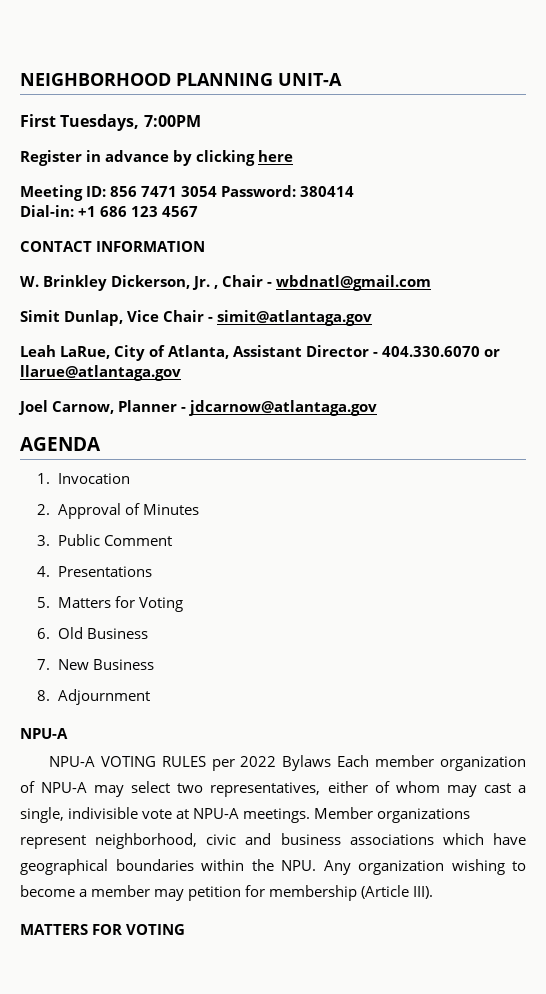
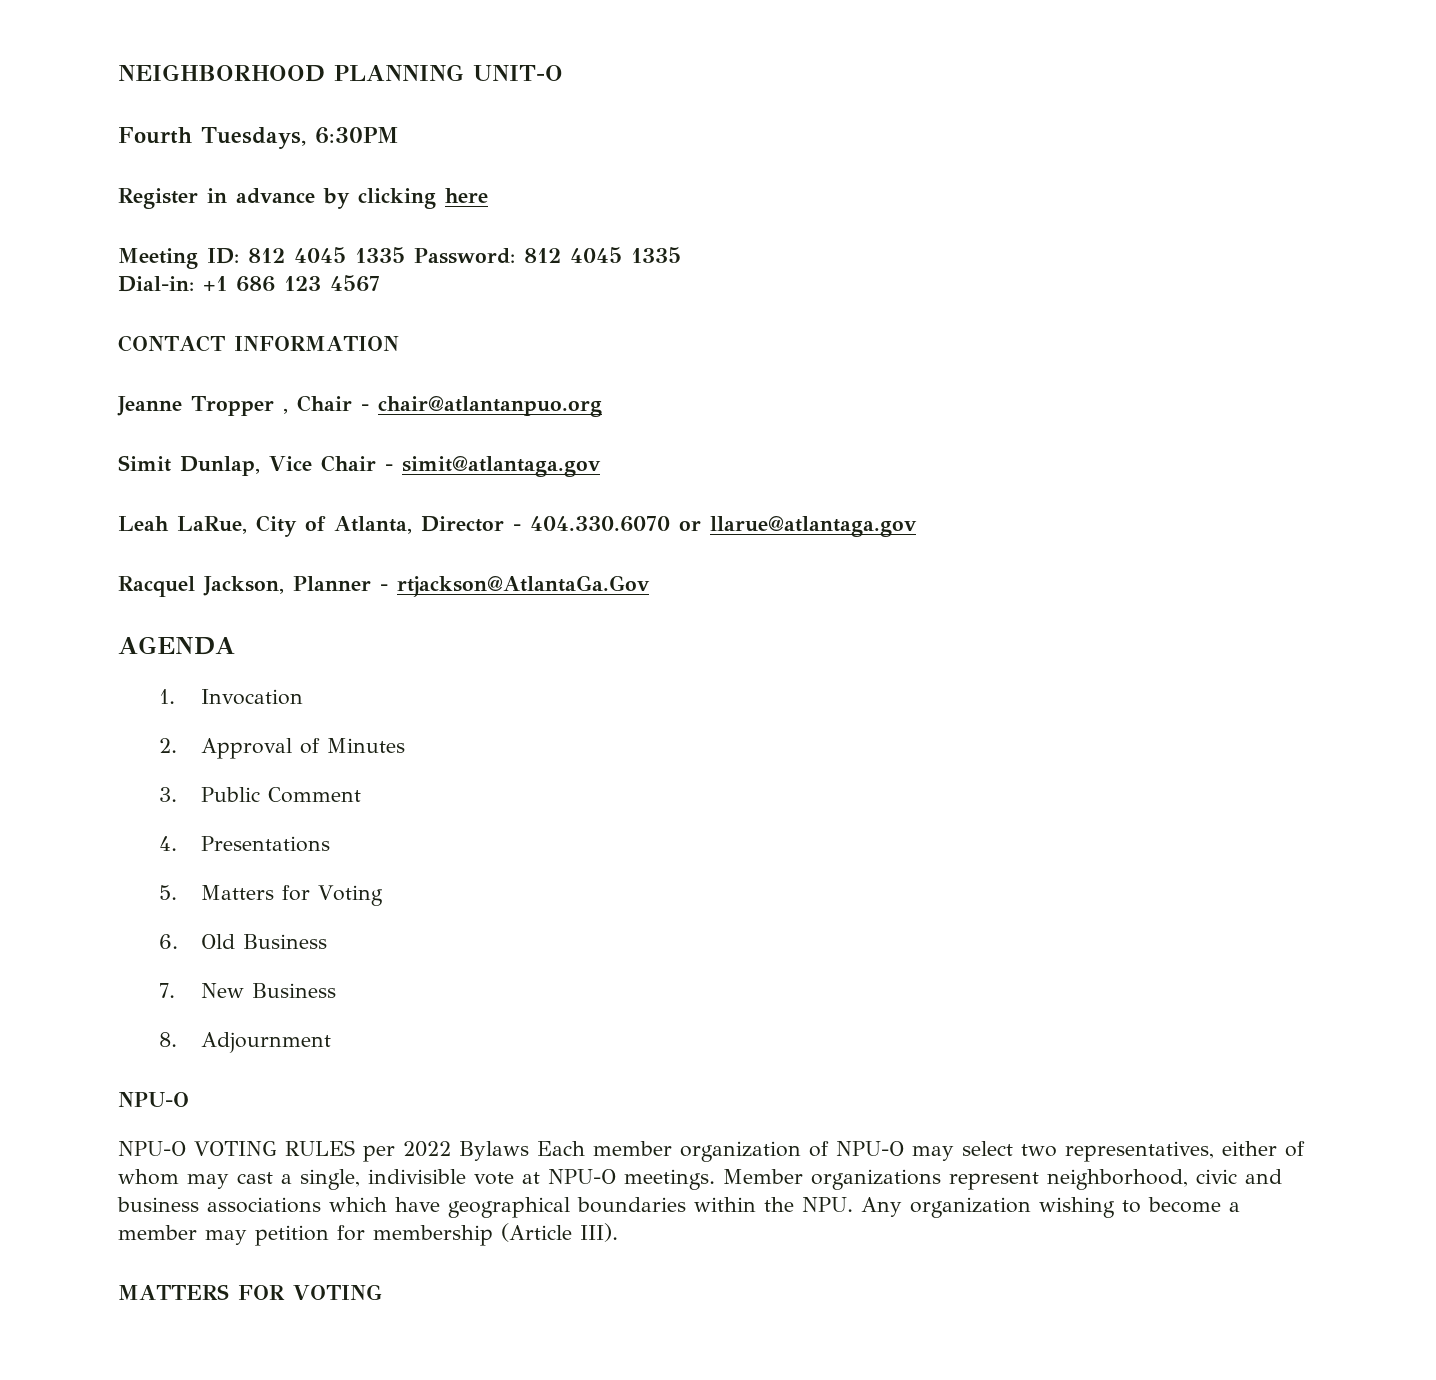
[278,73,342,86] [20,114,201,131] UNIT-A // First Tuesdays, 7:00PM -> [473,65,563,81] [118,127,399,149] UNIT-O // Fourth Tuesdays, 6:30PM
[110,185,355,197] 856 7471 3054 Password: 380414 -> [248,247,681,264] 812 4045 1335 Password: 812 4045 1335
[20,275,211,291] W. Brinkley Dickerson, Jr. -> [117,396,274,416] Jeanne Tropper
[276,275,432,291] wbdnatl@gmail.com -> [377,396,602,417] chair@atlantanpuo.org
[233,345,303,357] Assistant -> (412, 525) none
[18,400,115,415] Joel Carnow, -> [118,576,284,597] Racquel Jackson,
[189,400,378,416] jdcarnow@atlantaga.gov -> [397,575,650,597] rtjackson@AtlantaGa.Gov
[20,728,68,739] [48,756,95,767] NPU-A // NPU-A -> [118,1092,189,1107] [118,1141,186,1156] NPU-O // NPU-O
[41,782,88,793] NPU-A -> [835,1141,904,1156] NPU-O
[193,808,240,819] NPU-A -> [548,1169,616,1184] NPU-O

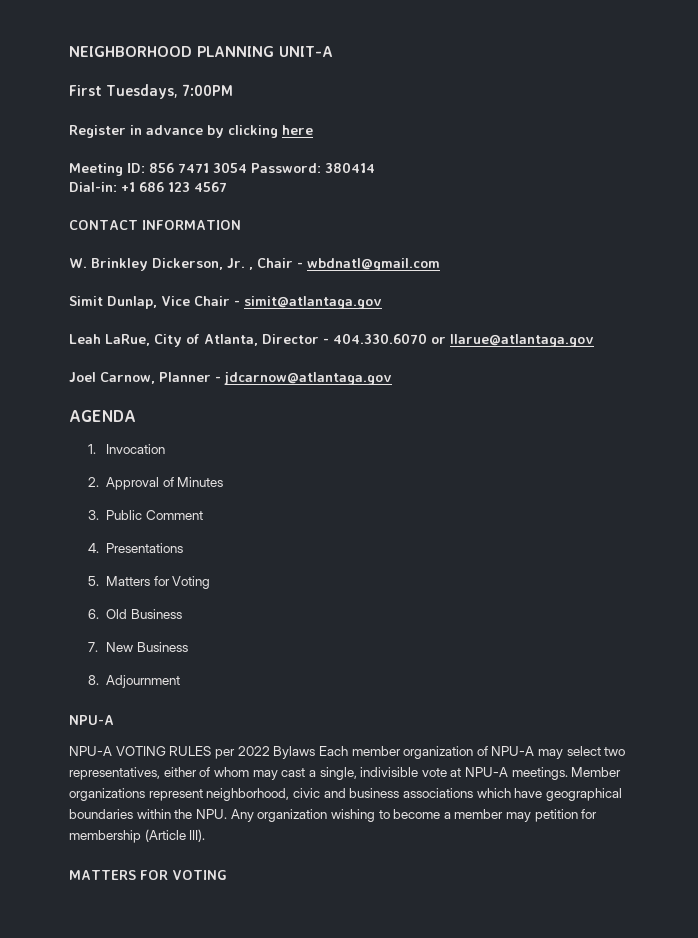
[473,65,563,81] [118,127,399,149] UNIT-O // Fourth Tuesdays, 6:30PM -> [279,46,333,57] [69,84,234,99] UNIT-A // First Tuesdays, 7:00PM
[248,247,681,264] 812 4045 1335 Password: 812 4045 1335 -> [149,162,375,173] 856 7471 3054 Password: 380414
[117,396,274,416] Jeanne Tropper -> [69,258,245,271] W. Brinkley Dickerson, Jr.
[377,396,602,417] chair@atlantanpuo.org -> [307,258,440,271] wbdnatl@gmail.com
[118,576,284,597] Racquel Jackson, -> [69,372,155,384] Joel Carnow,
[397,575,650,597] rtjackson@AtlantaGa.Gov -> [224,372,392,385] jdcarnow@atlantaga.gov
[118,1092,189,1107] [118,1141,186,1156] NPU-O // NPU-O -> [69,715,114,725] [69,746,112,756] NPU-A // NPU-A
[835,1141,904,1156] NPU-O -> [491,746,535,756] NPU-A
[548,1169,616,1184] NPU-O -> [465,767,509,777] NPU-A

